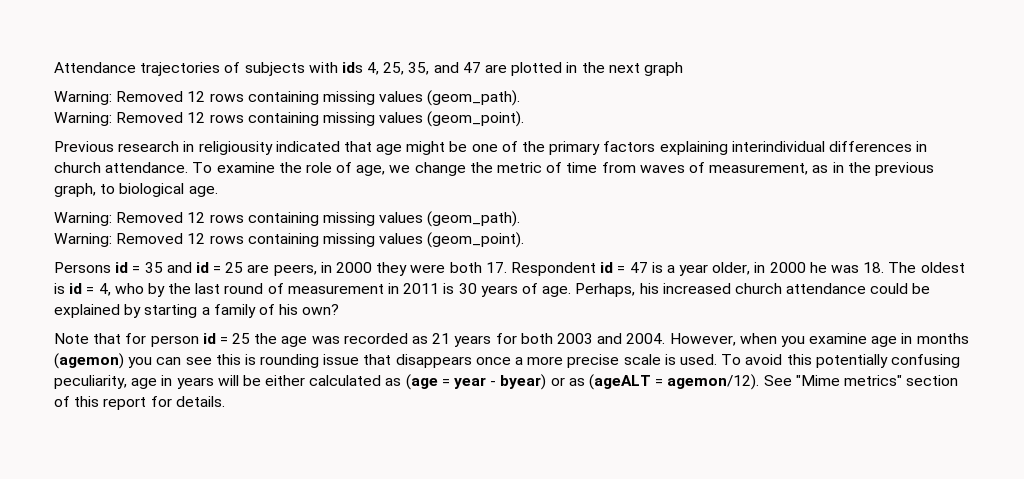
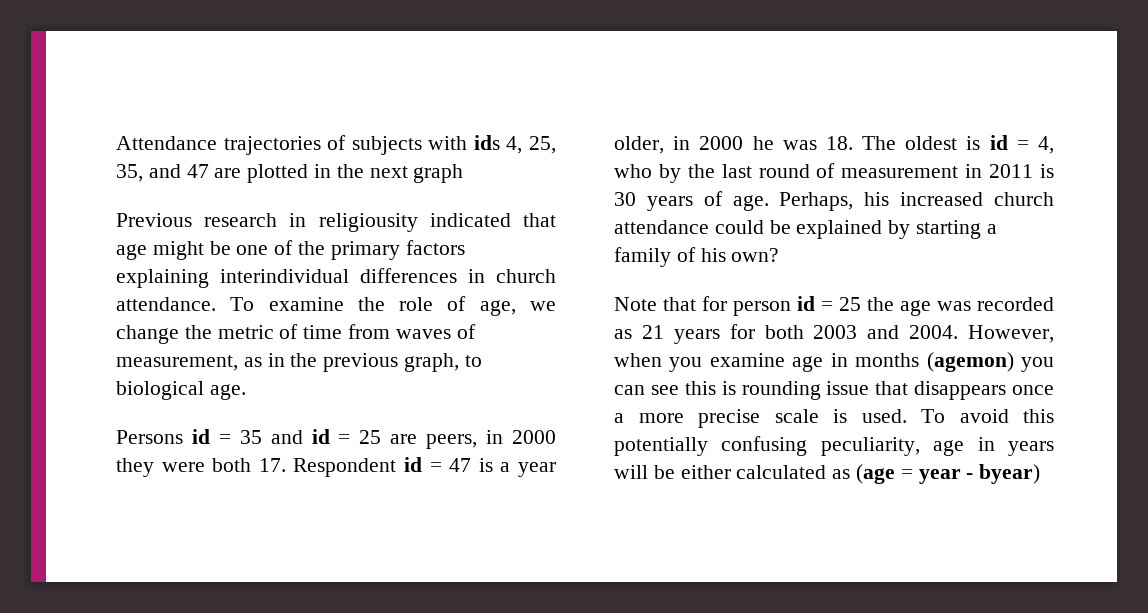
[54,90,521,106] [54,111,525,127] // Warning: Removed 12 rows containing missing values (geom_path). // Warning: Removed 12 rows containing missing values (geom_point). -> (464, 173) none
[54,211,521,227] [54,232,525,248] // Warning: Removed 12 rows containing missing values (geom_path). // Warning: Removed 12 rows containing missing values (geom_point). -> (246, 392) none
[550,374,959,390] [54,396,225,410] or as (ageALT = agemon/12). See "Mime metrics" section of this report for details. -> (1041, 474) none

